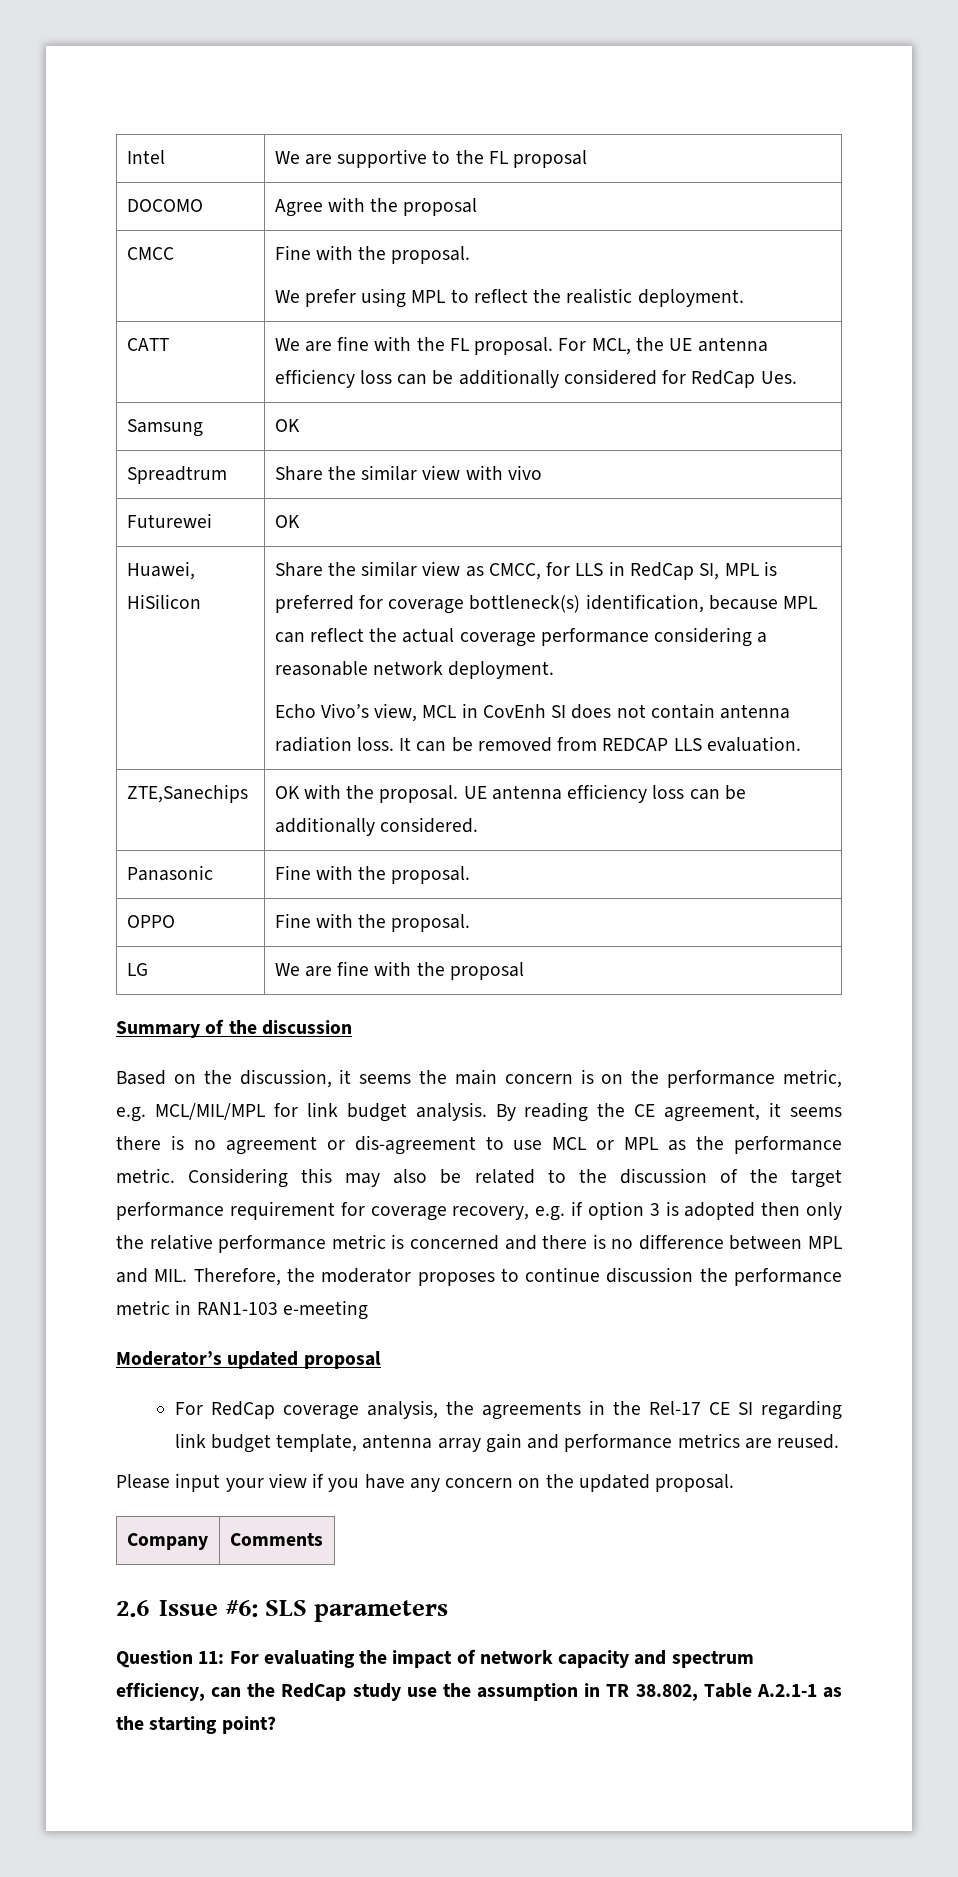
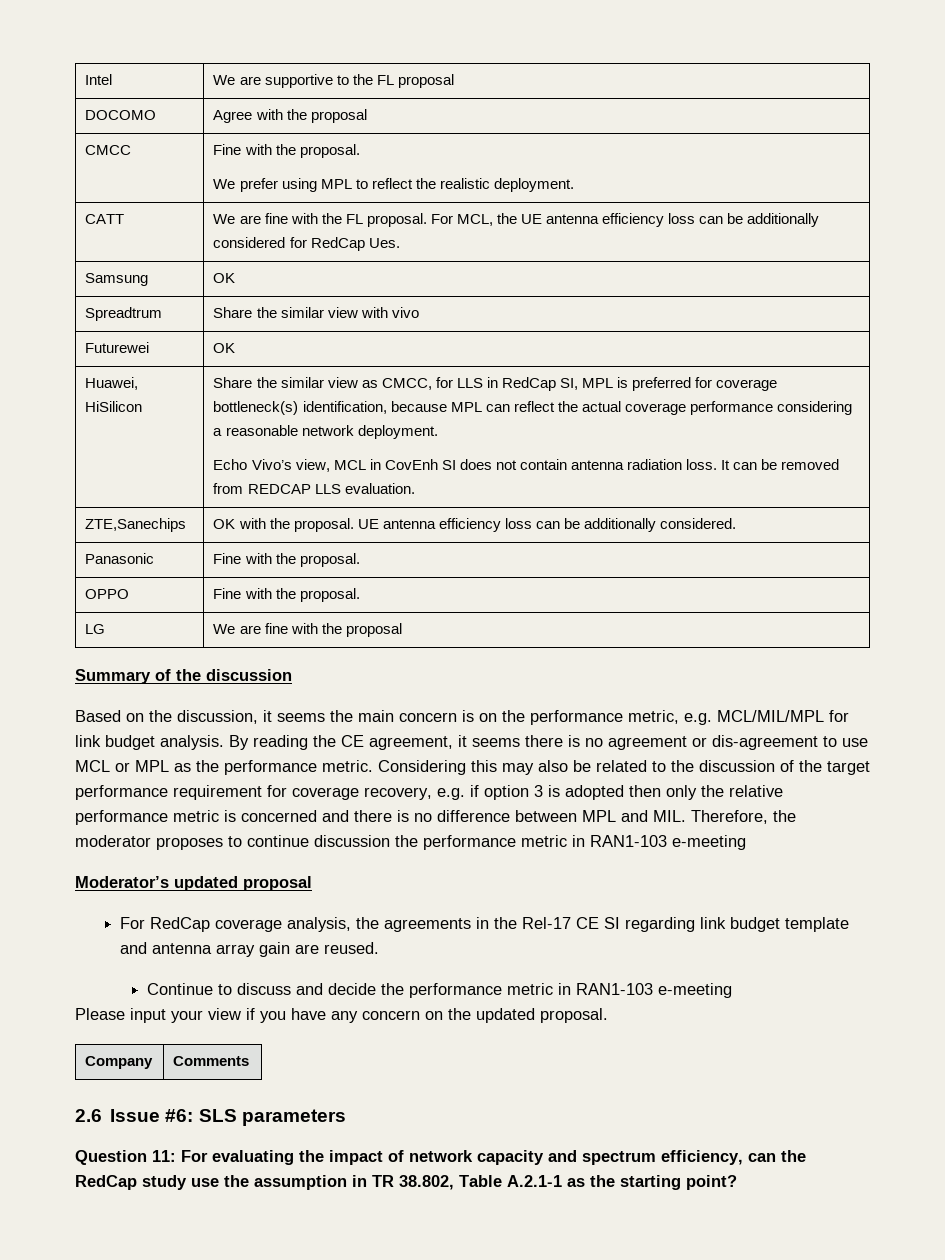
[276,1434,358,1452] template, -> [784,917,849,932] [119,942,147,954] template and
[527,1433,740,1452] and performance metrics -> (290, 949) none
(840, 1441) none -> [146,983,732,998] // Continue to discuss and decide the performance metric in RAN1-103 e-meeting

